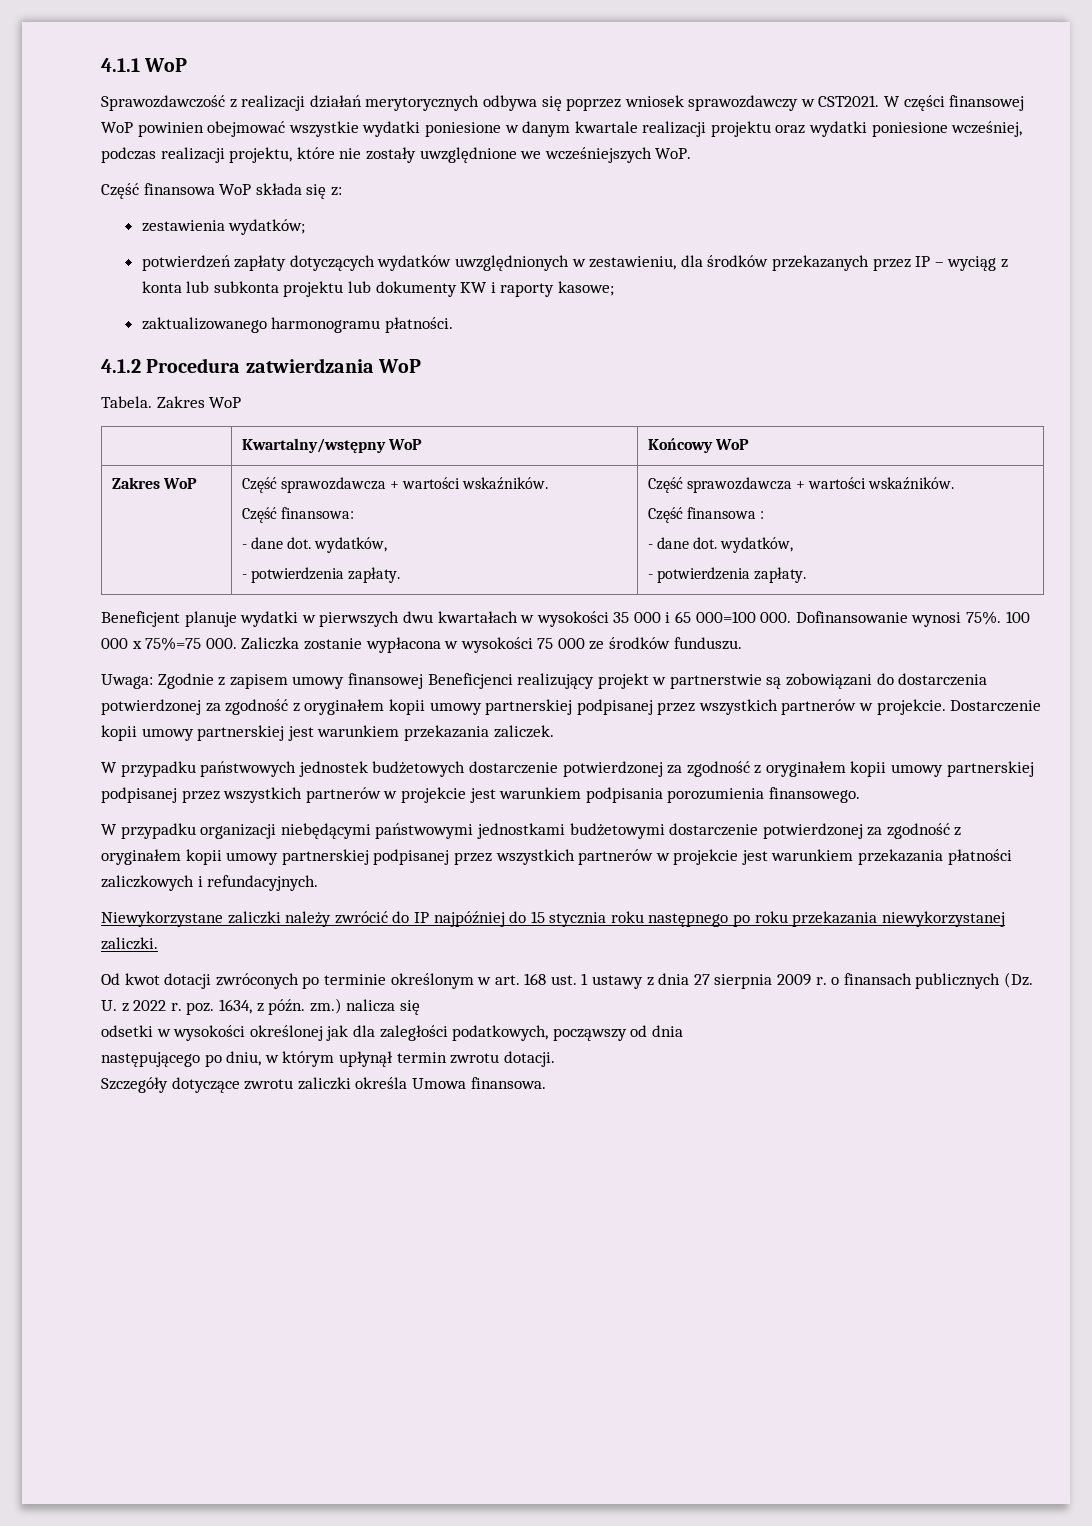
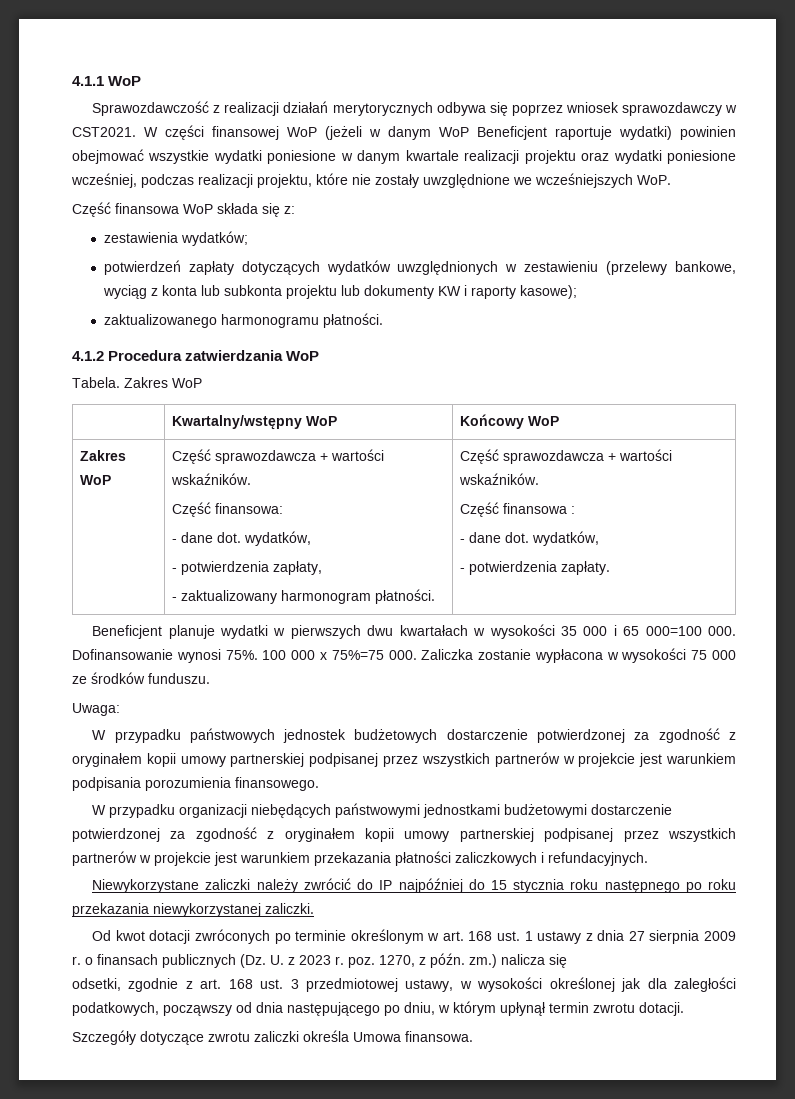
(133, 127) none -> [325,126,672,140] (jeżeli w danym WoP Beneficjent raportuje wydatki)
[589,255,944,271] zestawieniu, dla środków przekazanych przez IP – -> [524,261,736,275] zestawieniu (przelewy bankowe,
[557,281,614,296] kasowe; -> [519,285,577,299] kasowe);
[347,567,400,583] zapłaty. -> [272,561,322,575] [171,589,435,604] zapłaty, // - zaktualizowany harmonogram płatności.
[157,673,988,689] [101,699,1042,715] [101,725,554,741] Zgodnie z zapisem umowy finansowej Beneficjenci realizujący projekt w partnerstwie są zobowiązani do dostarczenia potwierdzonej za zgodność z oryginałem kopii umowy partnerskiej podpisanej przez wszystkich partnerów w projekcie. Dostarczenie kopii umowy partnerskiej jest warunkiem przekazania zaliczek. -> (120, 709) none
[280,823,371,839] niebędącymi -> [251,804,332,818] niebędących
[133,1000,167,1011] 2022 -> [299,955,331,965] 2023
[218,999,252,1014] 1634, -> [379,955,415,967] 1270,
[101,1025,153,1037] odsetki -> [72,978,454,992] odsetki, zgodnie z art. 168 ust. 3 przedmiotowej ustawy,
(683, 1031) // -> (283, 1007) none

